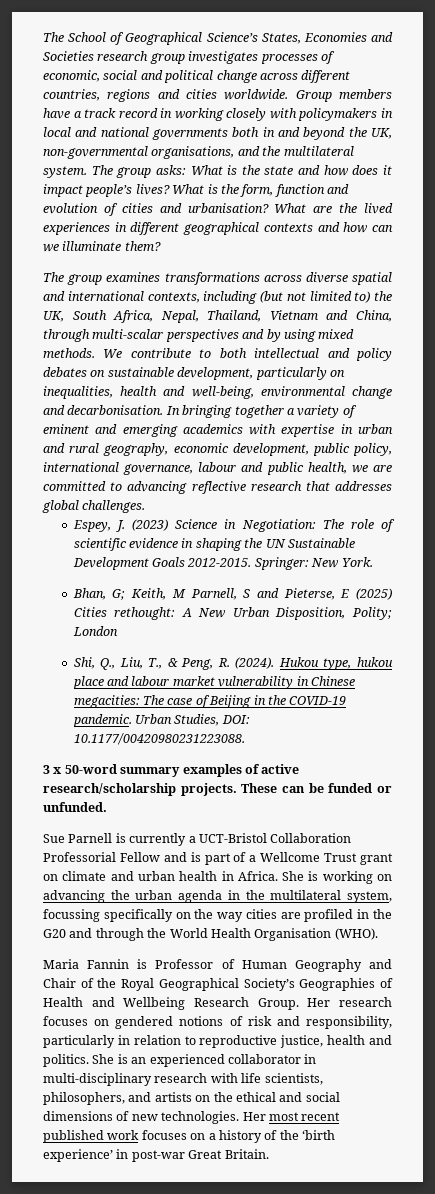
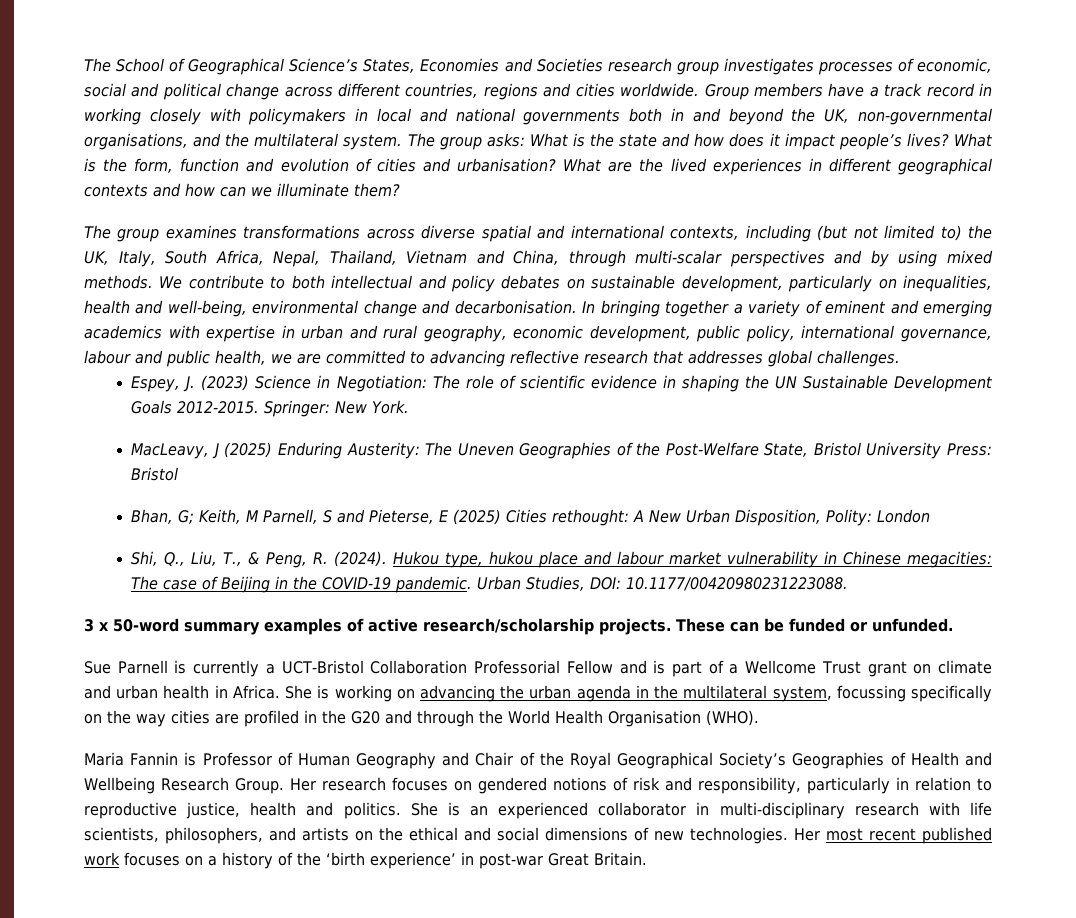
(64, 316) none -> [118,250,156,267] Italy,
(373, 562) none -> [131,442,992,459] [131,467,179,481] // MacLeavy, J (2025) Enduring Austerity: The Uneven Geographies of the Post-Welfare State, Bristol University Press: Bristol
[352,607,393,620] Polity; -> [826,509,873,526] Polity:

